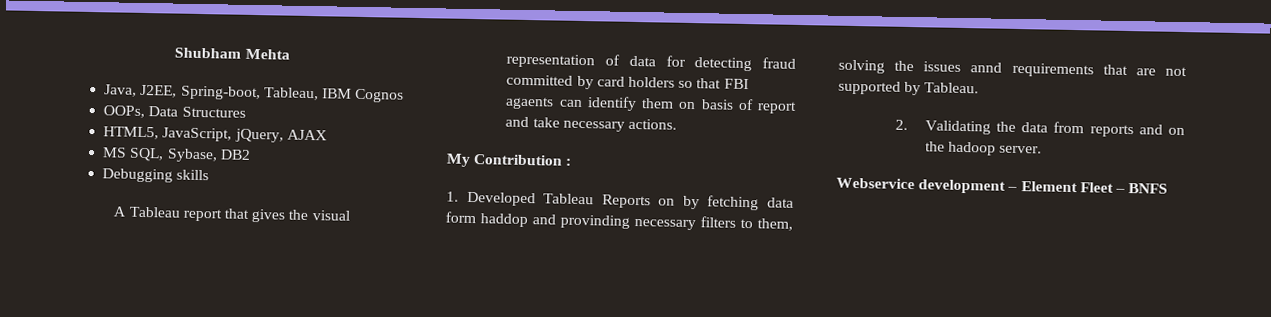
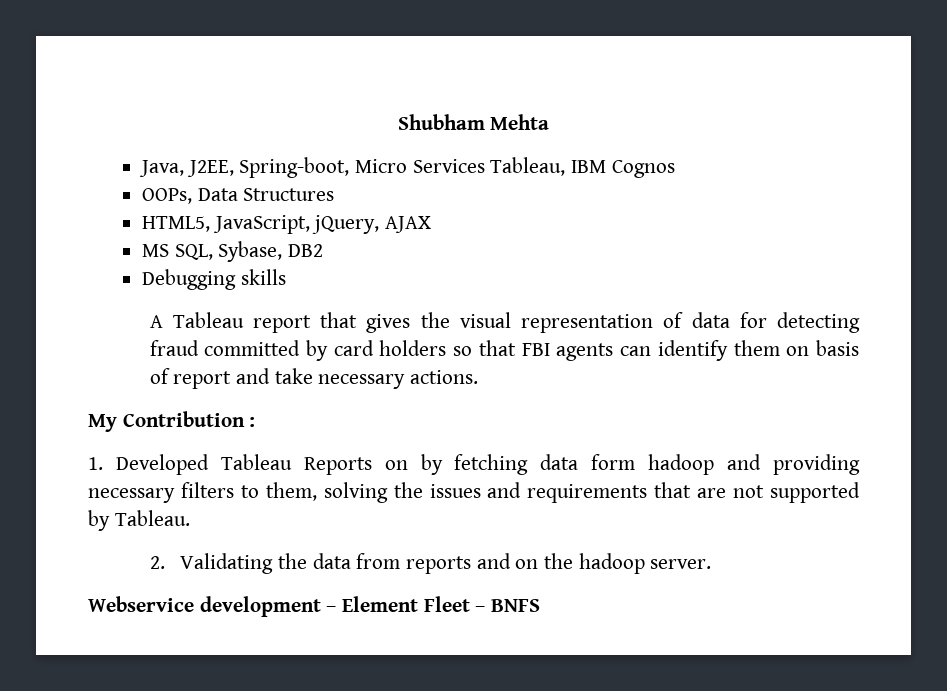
(261, 93) none -> [354,159,485,173] Micro Services
[505,96,555,110] agaents -> [556,343,614,361] agents
[480,213,630,229] haddop and provinding -> [648,454,861,475] hadoop and providing
[970,62,1003,73] annd -> [487,482,522,498] and

